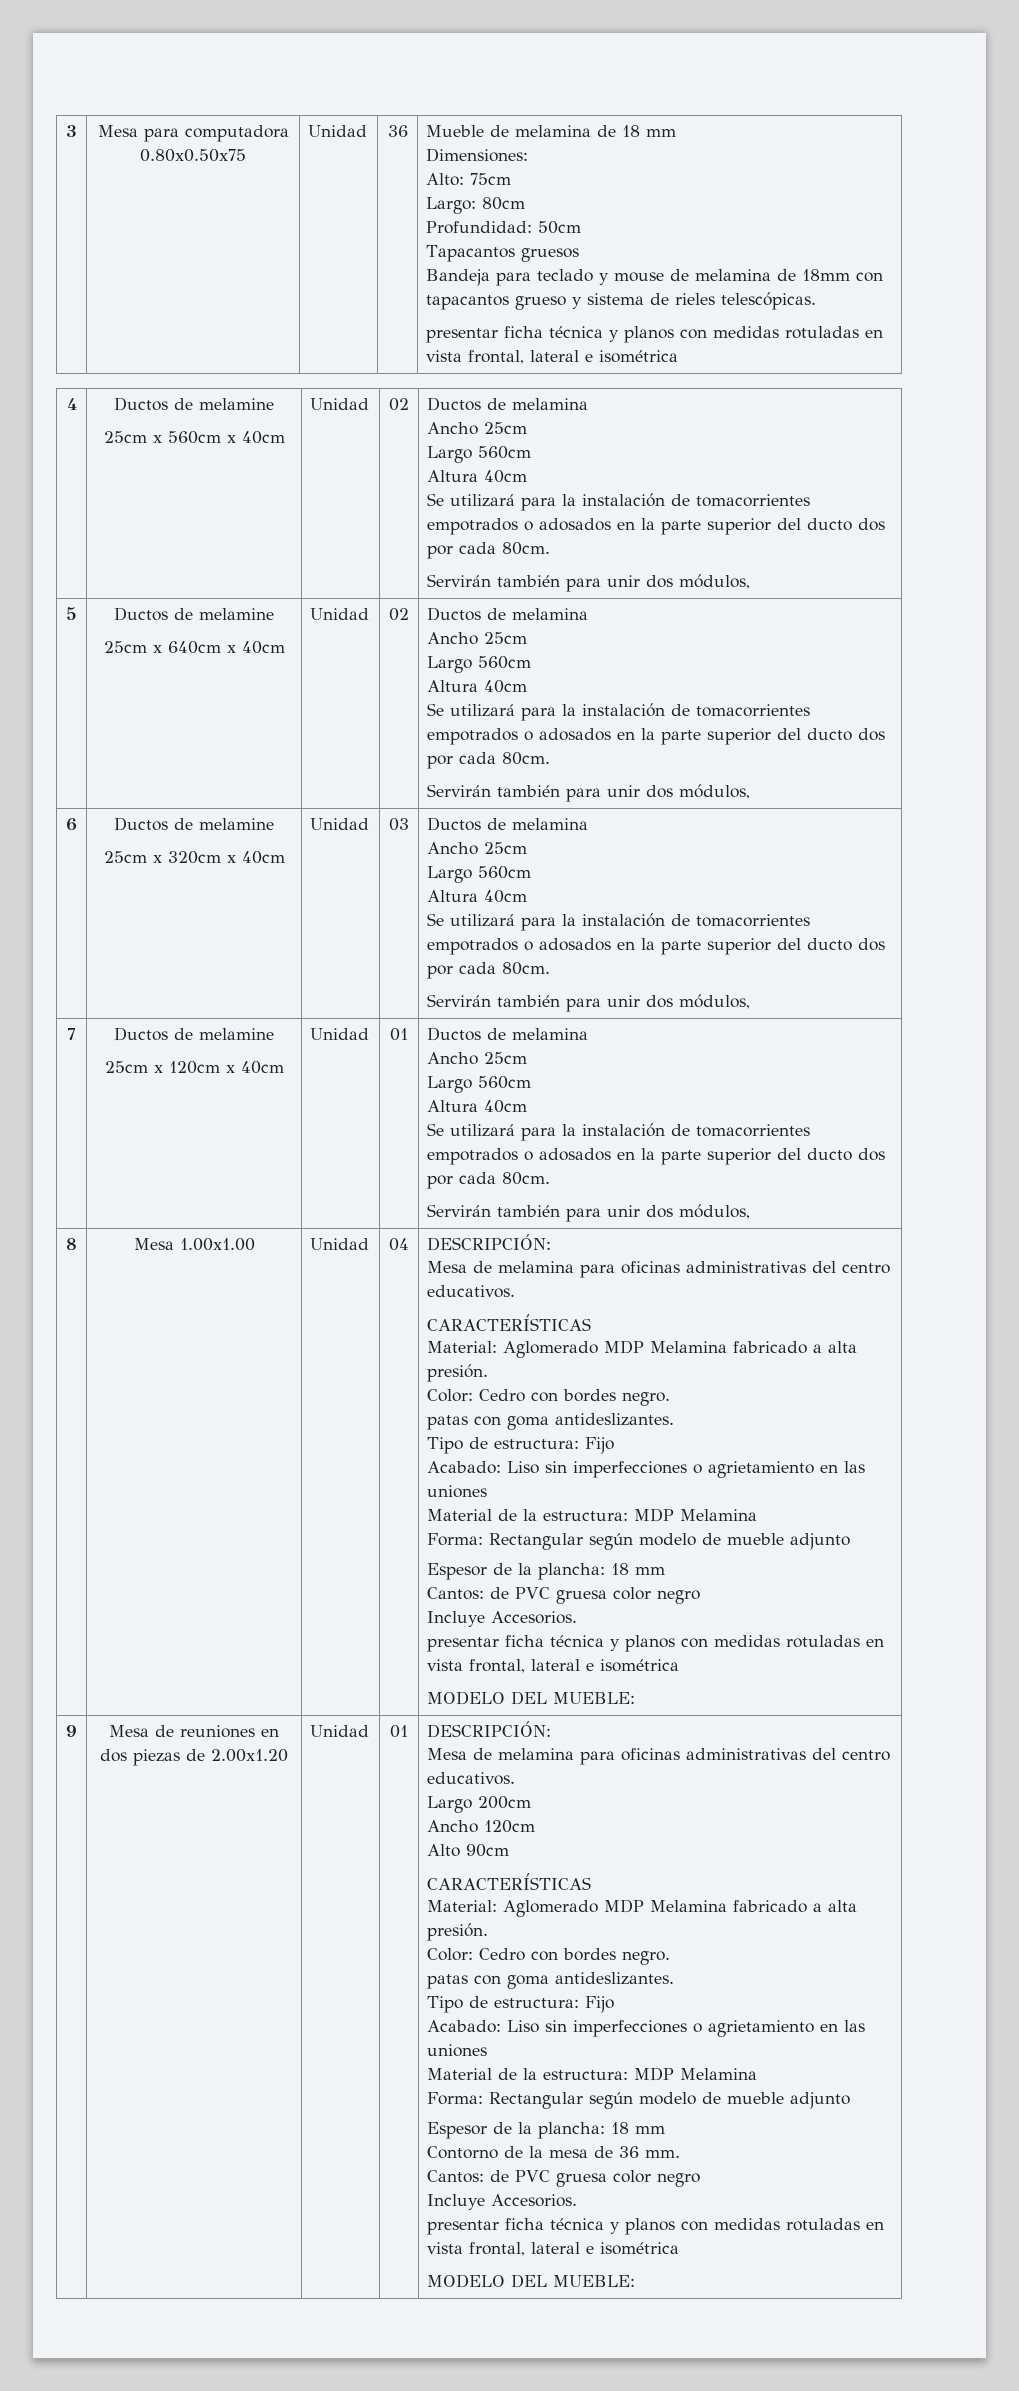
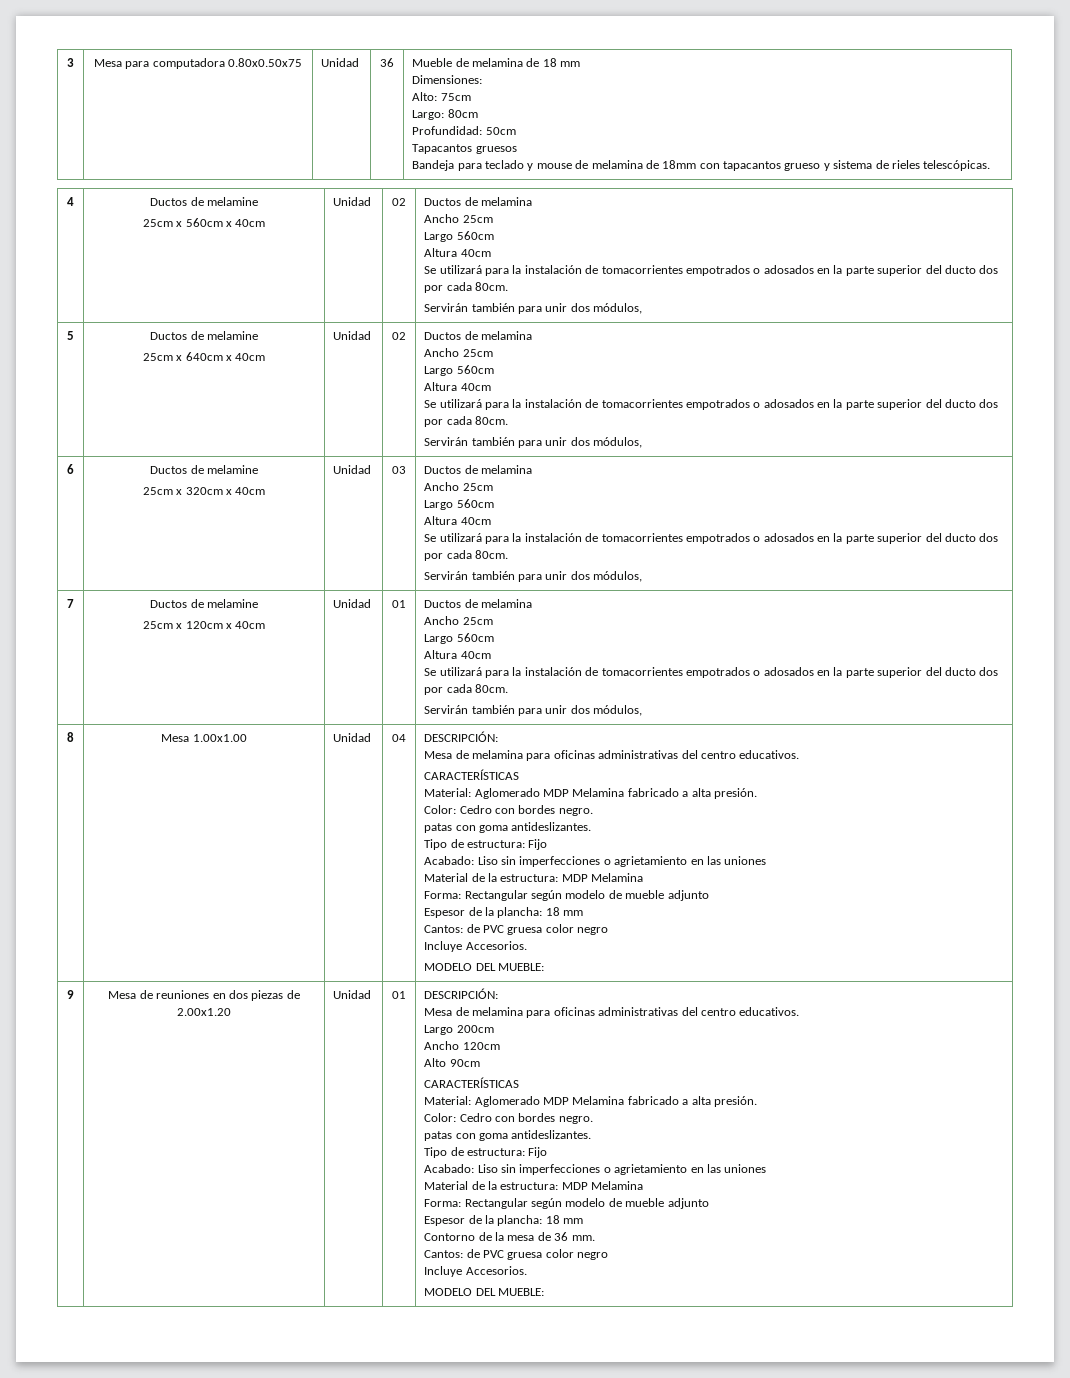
[426,326,884,343] [426,350,679,364] // presentar ficha técnica y planos con medidas rotuladas en vista frontal, lateral e isométrica -> (991, 165) none
[427,1635,885,1652] [427,1659,680,1673] // presentar ficha técnica y planos con medidas rotuladas en vista frontal, lateral e isométrica -> (527, 945) none
[427,2218,885,2235] [427,2242,680,2256] // presentar ficha técnica y planos con medidas rotuladas en vista frontal, lateral e isométrica -> (527, 1270) none

